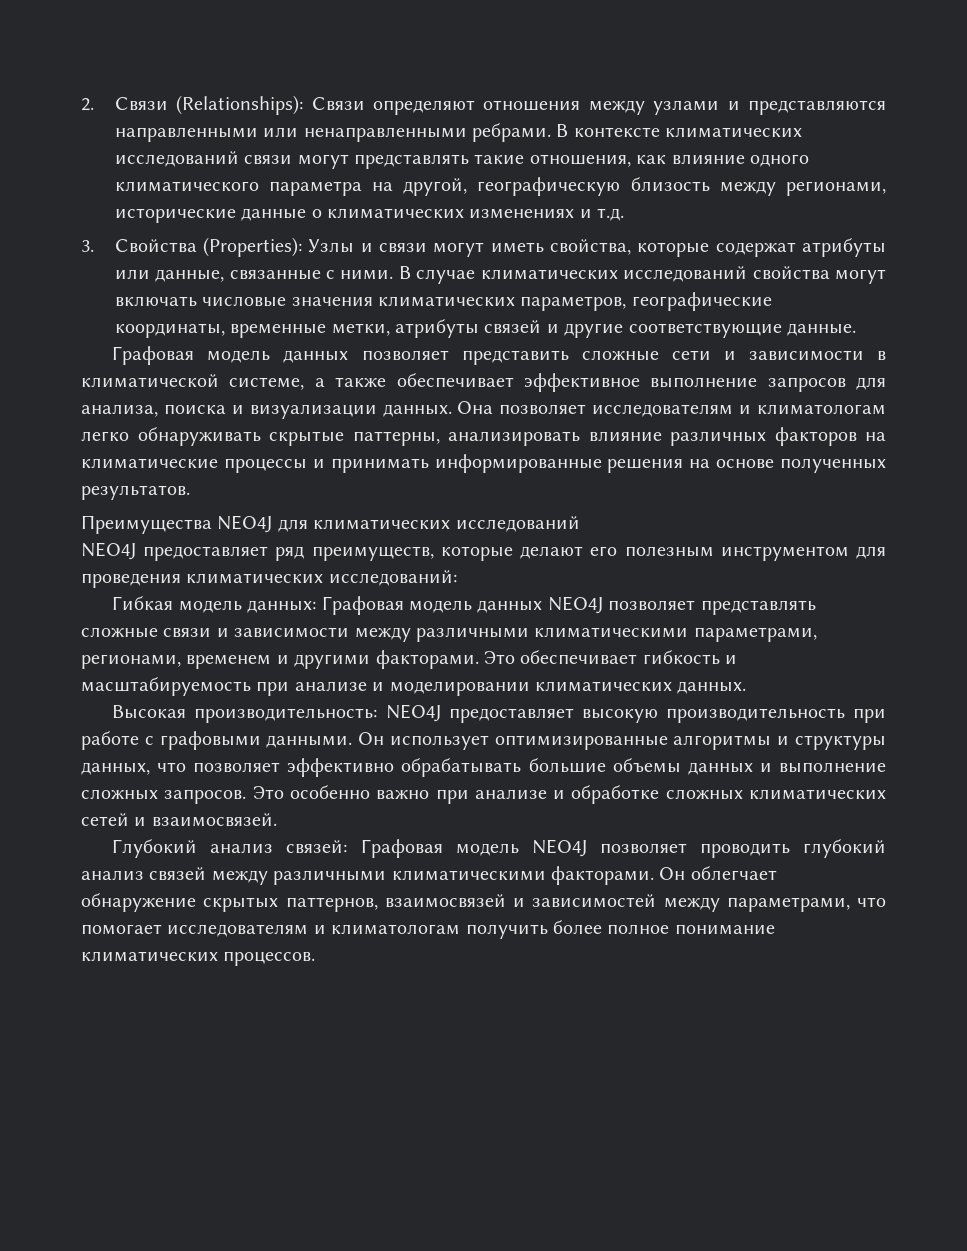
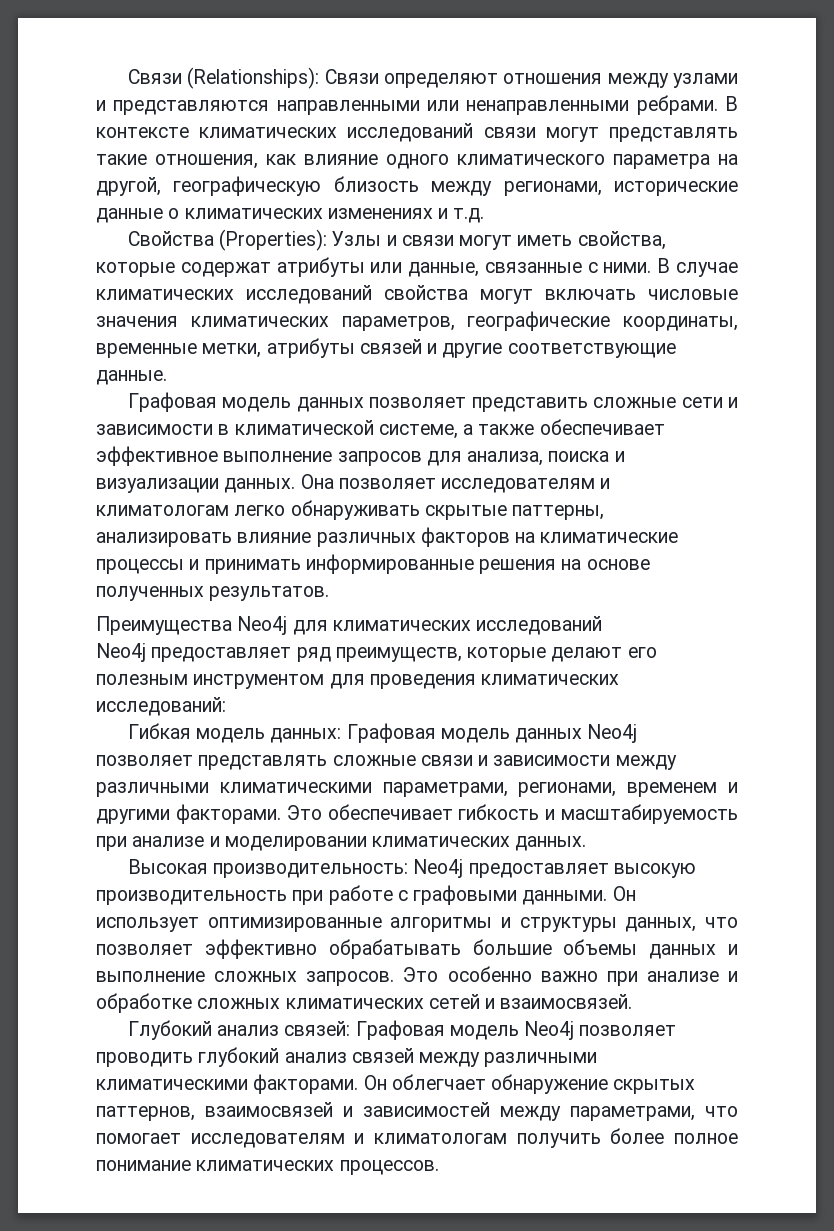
[81,98,94,111] 2. -> (127, 76) none
[81,240,94,252] 3. -> (485, 215) none
[217,515,273,533] NEO4J -> [237,616,288,635] Neo4j
[81,542,136,560] NEO4J -> [96,643,146,662] Neo4j
[547,596,603,614] NEO4J -> [587,724,638,743] Neo4j
[385,704,441,722] NEO4J -> [413,859,464,878] Neo4j
[531,839,587,857] NEO4J -> [524,1021,575,1040] Neo4j

